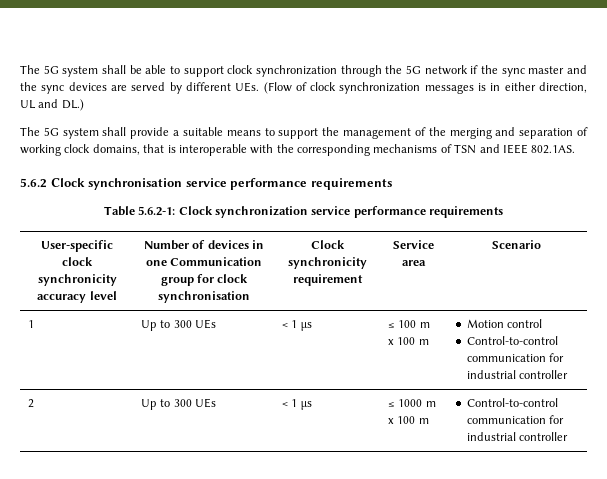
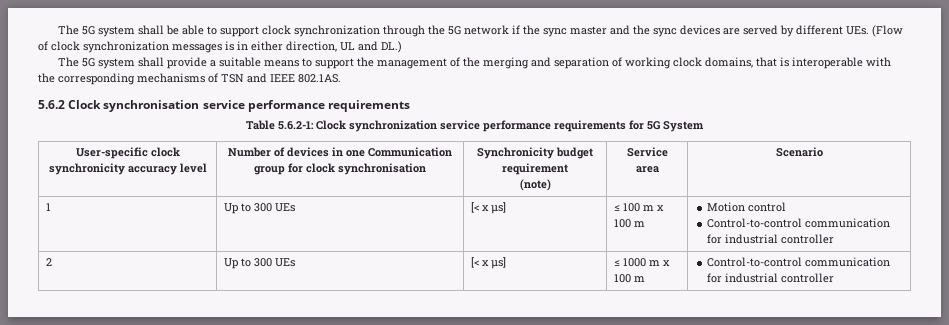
(504, 212) none -> [629,120,704,132] for 5G System
[311,240,345,249] [288,257,367,269] Clock synchronicity -> [477,147,593,159] Synchronicity budget
(363, 280) none -> [519,179,551,191] // (note)
[282,320,312,331] < 1 µs -> [470,202,506,214] [< x µs]
[282,399,312,410] < 1 µs -> [470,257,506,269] [< x µs]

